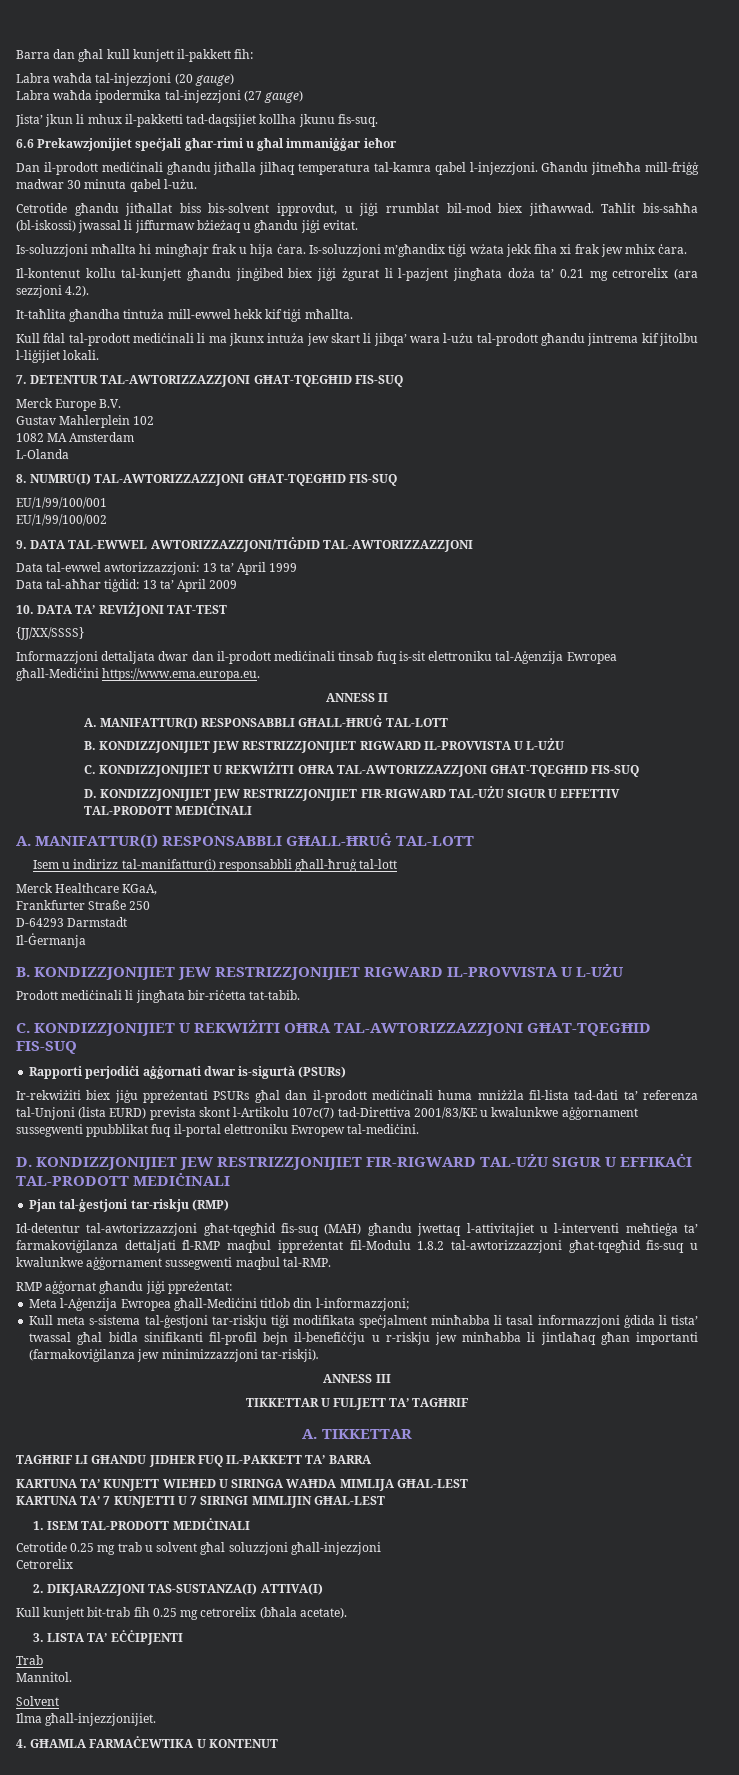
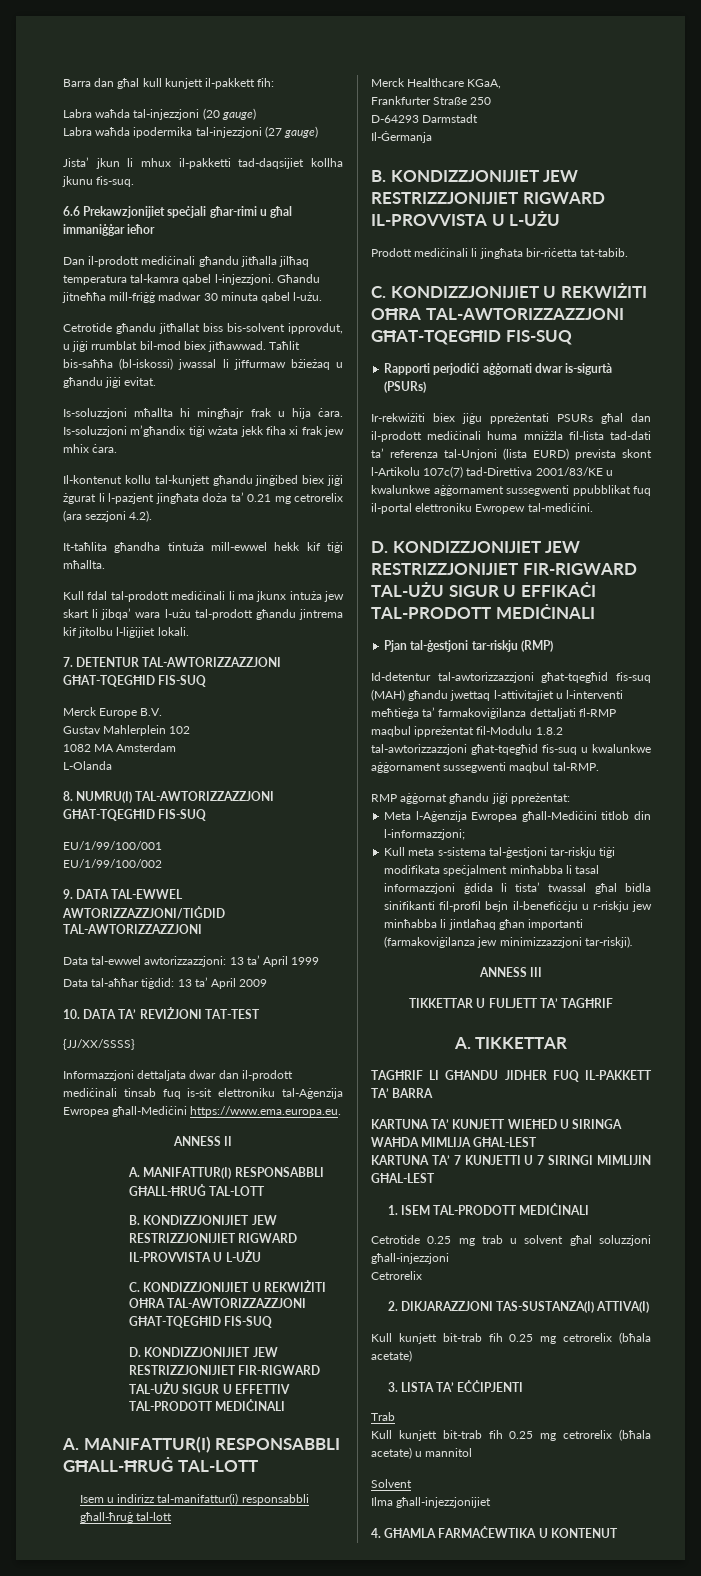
[299,1607,347,1619] acetate). -> [371,1350,412,1362] acetate)
[16,1672,72,1682] Mannitol. -> [371,1429,651,1441] [371,1447,473,1459] Kull kunjett bit-trab fih 0.25 mg cetrorelix (bħala acetate) u mannitol
[45,1713,157,1726] għall-injezzjonijiet. -> [396,1497,492,1508] għall-injezzjonijiet

